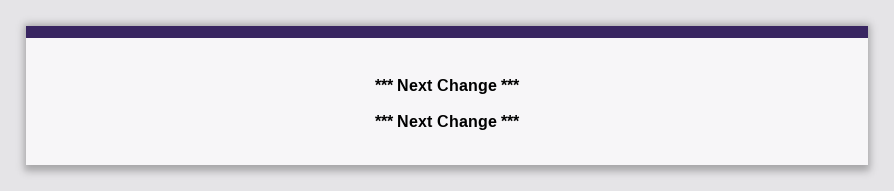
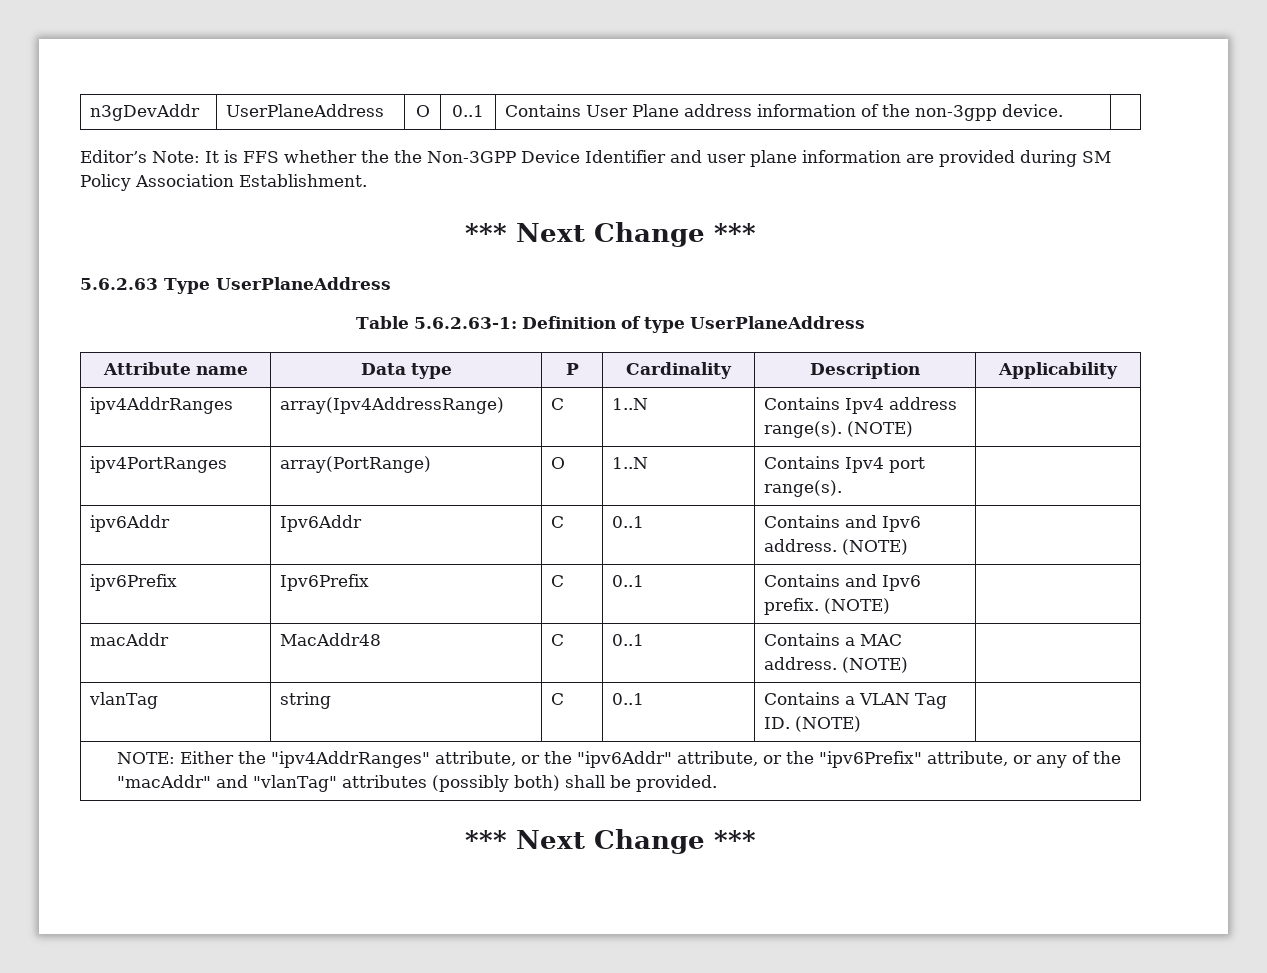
[375,79,520,94] *** Next Change *** -> [89,104,200,121] [225,104,384,117] [415,105,430,117] [452,105,484,117] [504,104,1063,121] [80,150,1111,167] [80,174,367,191] [465,222,756,247] [80,277,391,294] [356,316,865,333] [102,362,248,375] [360,363,452,379] [565,363,579,375] [626,362,732,379] [810,363,920,379] [998,362,1118,379] [89,397,233,414] [279,397,504,414] [550,398,564,410] [611,398,648,410] [763,397,957,414] [763,421,913,438] [89,456,227,473] [279,456,431,473] [550,457,565,469] [611,457,648,469] [763,456,925,473] [763,480,842,497] [89,515,170,532] [279,515,362,532] [550,516,564,528] [611,516,644,528] [763,515,921,532] [763,539,908,555] [89,574,177,591] [279,574,369,591] [550,575,564,587] [611,575,644,587] [763,574,921,591] [763,598,890,615] [89,633,169,646] [279,633,381,646] [550,634,564,646] [611,634,644,646] [763,633,902,646] [763,657,908,673] [88,692,158,709] [279,692,331,709] [550,693,564,705] [611,693,644,705] [763,692,947,709] [763,716,861,732] [116,751,1121,768] [116,775,717,792] n3gDevAddr | UserPlaneAddress | O | 0..1 | Contains User Plane address information of the non-3gpp device. | // Editor’s Note: It is FFS whether the the Non-3GPP Device Identifier and user plane information are provided during SM Policy Association Establishment. // *** Next Change *** // 5.6.2.63 Type UserPlaneAddress // Table 5.6.2.63-1: Definition of type UserPlaneAddress // Attribute name | Data type | P | Cardinality | Description | Applicability // ipv4AddrRanges | array(Ipv4AddressRange) | C | 1..N | Contains Ipv4 address range(s). (NOTE) | // ipv4PortRanges | array(PortRange) | O | 1..N | Contains Ipv4 port range(s). | // ipv6Addr | Ipv6Addr | C | 0..1 | Contains and Ipv6 address. (NOTE) | // ipv6Prefix | Ipv6Prefix | C | 0..1 | Contains and Ipv6 prefix. (NOTE) | // macAddr | MacAddr48 | C | 0..1 | Contains a MAC address. (NOTE) | // vlanTag | string | C | 0..1 | Contains a VLAN Tag ID. (NOTE) | // NOTE: Either the "ipv4AddrRanges" attribute, or the "ipv6Addr" attribute, or the "ipv6Prefix" attribute, or any of the "macAddr" and "vlanTag" attributes (possibly both) shall be provided.

